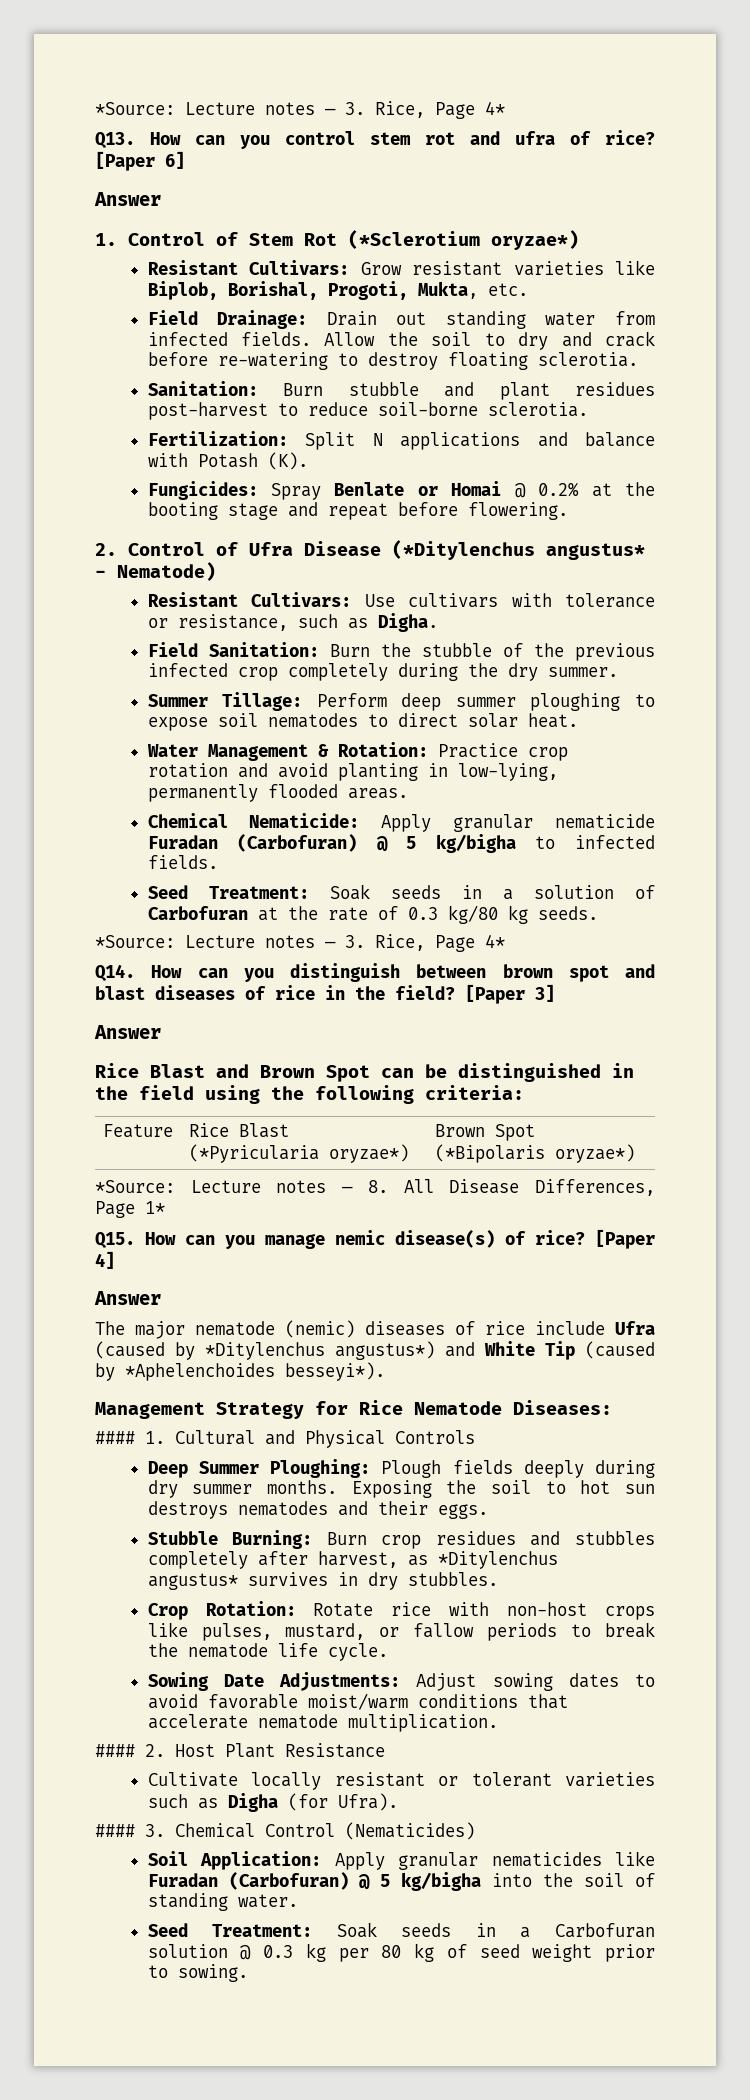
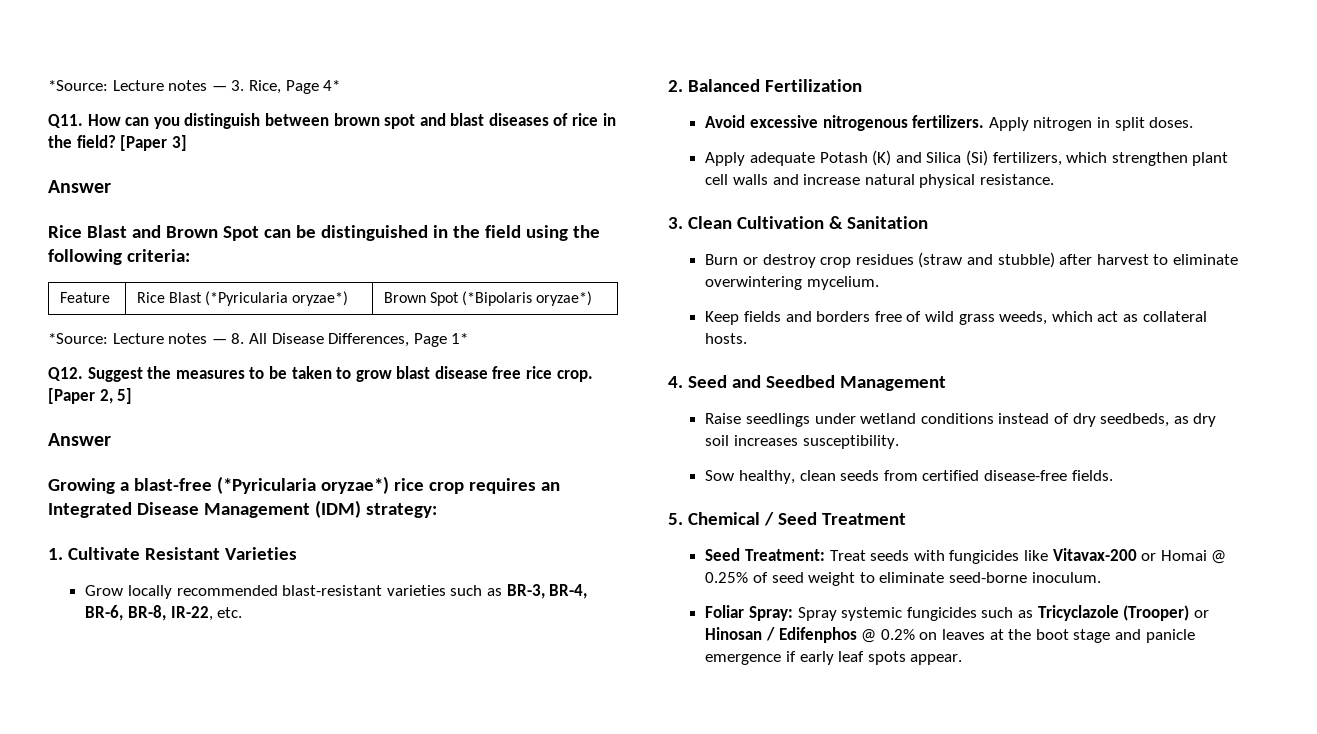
[95,101,505,119] [95,130,655,149] [95,151,185,171] [94,192,161,206] [95,230,579,250] [147,260,655,276] [147,281,528,300] [147,310,655,329] [147,331,655,350] [147,352,638,370] [147,381,655,400] [147,402,588,420] [147,431,655,450] [147,452,308,470] [147,481,655,500] [147,502,568,520] [95,540,645,560] [95,562,216,581] [147,592,655,608] [147,613,438,632] [147,642,655,661] [147,663,618,681] [147,692,655,711] [147,713,578,731] [146,742,568,761] [147,763,558,781] [147,784,408,802] [147,813,655,832] [147,834,655,853] [147,855,218,869] [147,884,655,900] [147,905,598,924] [95,934,505,952] [95,964,135,981] *Source: Lecture notes — 3. Rice, Page 4* // Q13. How can you control stem rot and ufra of rice? [Paper 6] // Answer // 1. Control of Stem Rot (*Sclerotium oryzae*) // Resistant Cultivars: Grow resistant varieties like Biplob, Borishal, Progoti, Mukta, etc. // Field Drainage: Drain out standing water from infected fields. Allow the soil to dry and crack before re-watering to destroy floating sclerotia. // Sanitation: Burn stubble and plant residues post-harvest to reduce soil-borne sclerotia. // Fertilization: Split N applications and balance with Potash (K). // Fungicides: Spray Benlate or Homai @ 0.2% at the booting stage and repeat before flowering. // 2. Control of Ufra Disease (*Ditylenchus angustus* - Nematode) // Resistant Cultivars: Use cultivars with tolerance or resistance, such as Digha. // Field Sanitation: Burn the stubble of the previous infected crop completely during the dry summer. // Summer Tillage: Perform deep summer ploughing to expose soil nematodes to direct solar heat. // Water Management & Rotation: Practice crop rotation and avoid planting in low-lying, permanently flooded areas. // Chemical Nematicide: Apply granular nematicide Furadan (Carbofuran) @ 5 kg/bigha to infected fields. // Seed Treatment: Soak seeds in a solution of Carbofuran at the rate of 0.3 kg/80 kg seeds. // *Source: Lecture notes — 3. Rice, Page 4* // Q14. -> [48,80,341,94] [48,114,83,128] *Source: Lecture notes — 3. Rice, Page 4* // Q11.
[95,1229,655,1249] [95,1251,115,1269] [94,1291,161,1305] [95,1320,655,1339] [95,1341,655,1360] [95,1362,385,1381] [95,1400,612,1419] [95,1430,475,1448] [147,1459,655,1478] [147,1480,655,1498] [147,1501,488,1519] [147,1530,655,1549] [147,1551,558,1569] [147,1572,498,1590] [147,1601,656,1620] [147,1622,656,1641] [147,1643,388,1661] [147,1672,655,1691] [147,1693,568,1710] [147,1714,498,1732] [95,1743,385,1758] [147,1772,655,1790] [147,1793,398,1812] [95,1822,475,1840] [147,1851,655,1870] [147,1872,655,1891] [147,1893,298,1911] [147,1922,655,1938] [147,1943,655,1962] [147,1964,248,1982] Q15. How can you manage nemic disease(s) of rice? [Paper 4] // Answer // The major nematode (nemic) diseases of rice include Ufra (caused by *Ditylenchus angustus*) and White Tip (caused by *Aphelenchoides besseyi*). // Management Strategy for Rice Nematode Diseases: // #### 1. Cultural and Physical Controls // Deep Summer Ploughing: Plough fields deeply during dry summer months. Exposing the soil to hot sun destroys nematodes and their eggs. // Stubble Burning: Burn crop residues and stubbles completely after harvest, as *Ditylenchus angustus* survives in dry stubbles. // Crop Rotation: Rotate rice with non-host crops like pulses, mustard, or fallow periods to break the nematode life cycle. // Sowing Date Adjustments: Adjust sowing dates to avoid favorable moist/warm conditions that accelerate nematode multiplication. // #### 2. Host Plant Resistance // Cultivate locally resistant or tolerant varieties such as Digha (for Ufra). // #### 3. Chemical Control (Nematicides) // Soil Application: Apply granular nematicides like Furadan (Carbofuran) @ 5 kg/bigha into the soil of standing water. // Seed Treatment: Soak seeds in a Carbofuran solution @ 0.3 kg per 80 kg of seed weight prior to sowing. -> [48,366,593,382] [48,388,133,404] [48,433,111,446] [48,476,560,494] [48,500,437,518] [48,547,297,560] [85,584,588,599] [85,605,243,621] [668,79,862,92] [705,115,1194,131] [705,150,1229,166] [705,174,1054,188] [668,216,928,229] [705,252,1238,268] [705,276,880,290] [705,311,1207,325] [705,333,748,344] [668,375,946,391] [705,413,1217,427] [705,435,899,449] [705,470,1113,484] [668,512,906,526] [705,548,1227,564] [705,572,1101,586] [705,605,1209,621] [705,627,1195,643] [705,651,963,665] Q12. Suggest the measures to be taken to grow blast disease free rice crop. [Paper 2, 5] // Answer // Growing a blast-free (*Pyricularia oryzae*) rice crop requires an Integrated Disease Management (IDM) strategy: // 1. Cultivate Resistant Varieties // Grow locally recommended blast-resistant varieties such as BR-3, BR-4, BR-6, BR-8, IR-22, etc. // 2. Balanced Fertilization // Avoid excessive nitrogenous fertilizers. Apply nitrogen in split doses. // Apply adequate Potash (K) and Silica (Si) fertilizers, which strengthen plant cell walls and increase natural physical resistance. // 3. Clean Cultivation & Sanitation // Burn or destroy crop residues (straw and stubble) after harvest to eliminate overwintering mycelium. // Keep fields and borders free of wild grass weeds, which act as collateral hosts. // 4. Seed and Seedbed Management // Raise seedlings under wetland conditions instead of dry seedbeds, as dry soil increases susceptibility. // Sow healthy, clean seeds from certified disease-free fields. // 5. Chemical / Seed Treatment // Seed Treatment: Treat seeds with fungicides like Vitavax-200 or Homai @ 0.25% of seed weight to eliminate seed-borne inoculum. // Foliar Spray: Spray systemic fungicides such as Tricyclazole (Trooper) or Hinosan / Edifenphos @ 0.2% on leaves at the boot stage and panicle emergence if early leaf spots appear.

